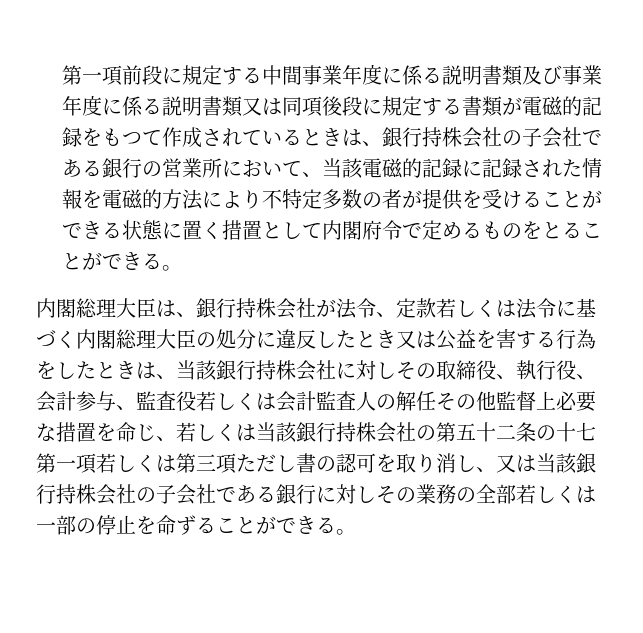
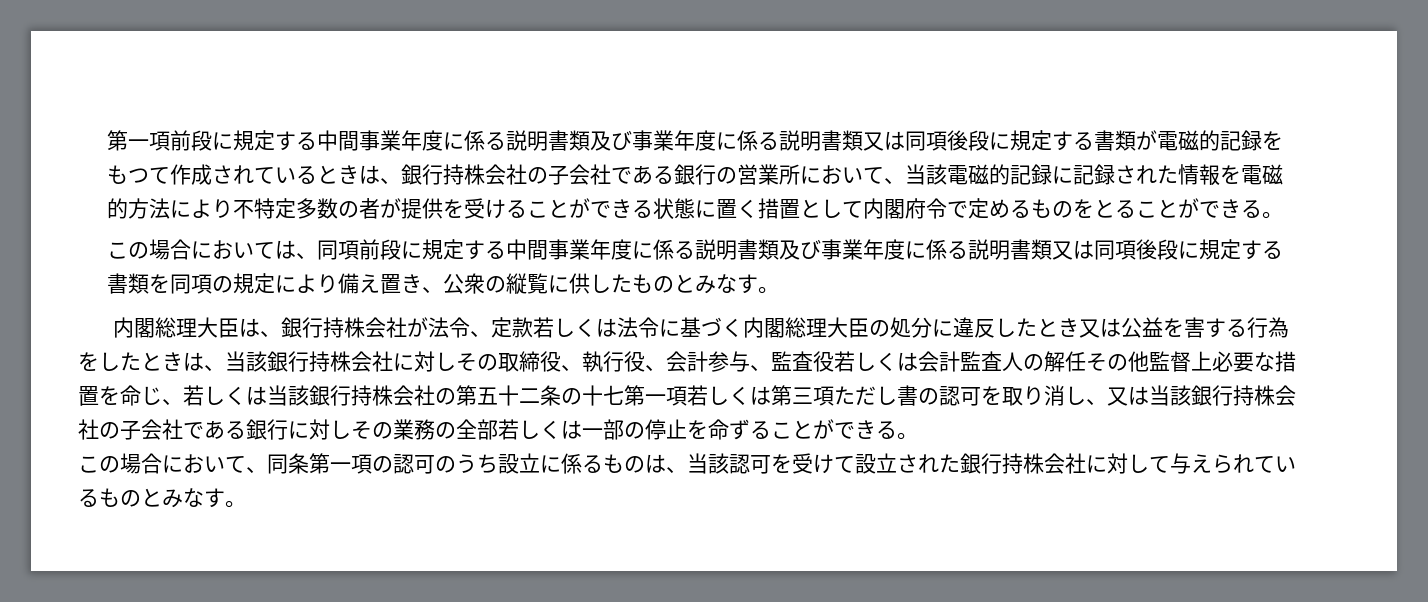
(182, 268) none -> [106,239,1283,260] [106,273,779,294] // この場合においては、同項前段に規定する中間事業年度に係る説明書類及び事業年度に係る説明書類又は同項後段に規定する書類を同項の規定により備え置き、公衆の縦覧に供したものとみなす。
(356, 532) none -> [78,453,1296,474] [78,488,246,508] // この場合において、同条第一項の認可のうち設立に係るものは、当該認可を受けて設立された銀行持株会社に対して与えられているものとみなす。

